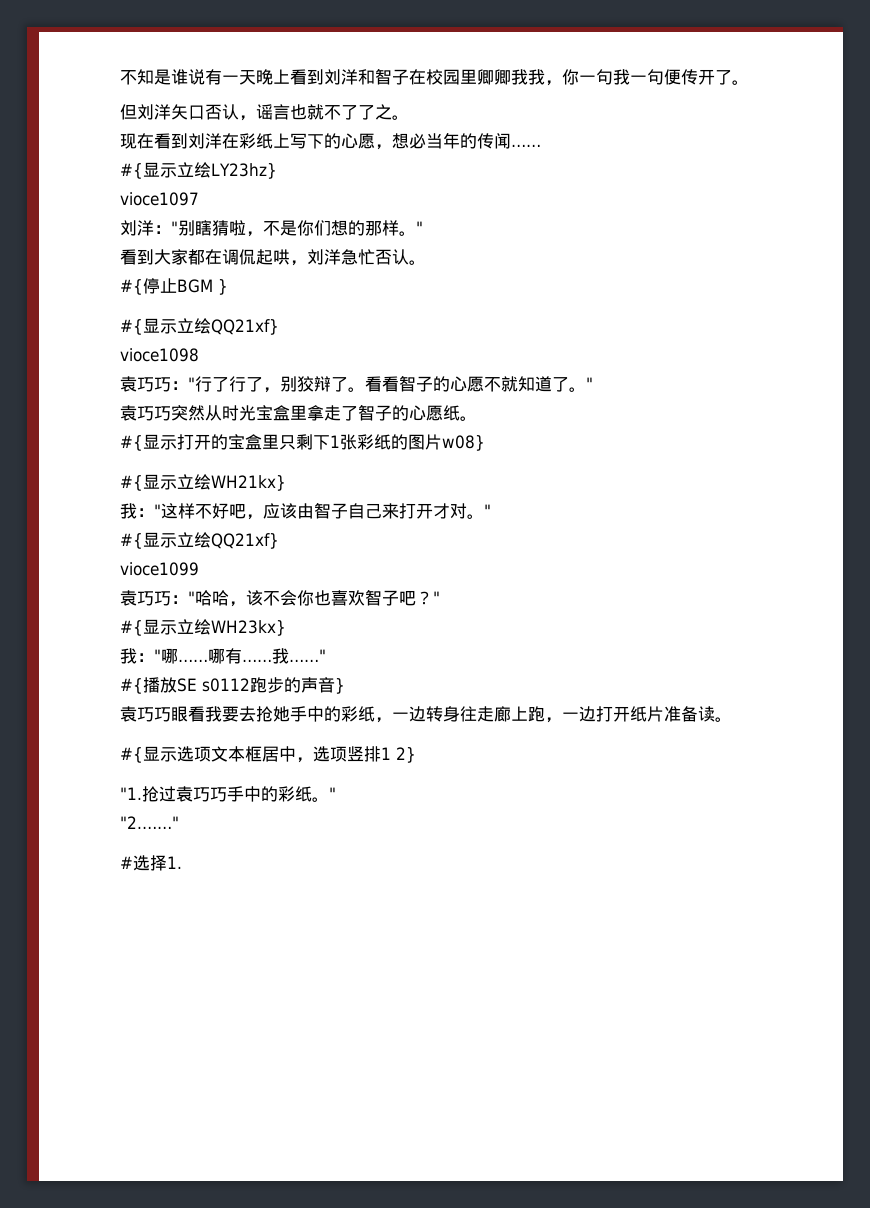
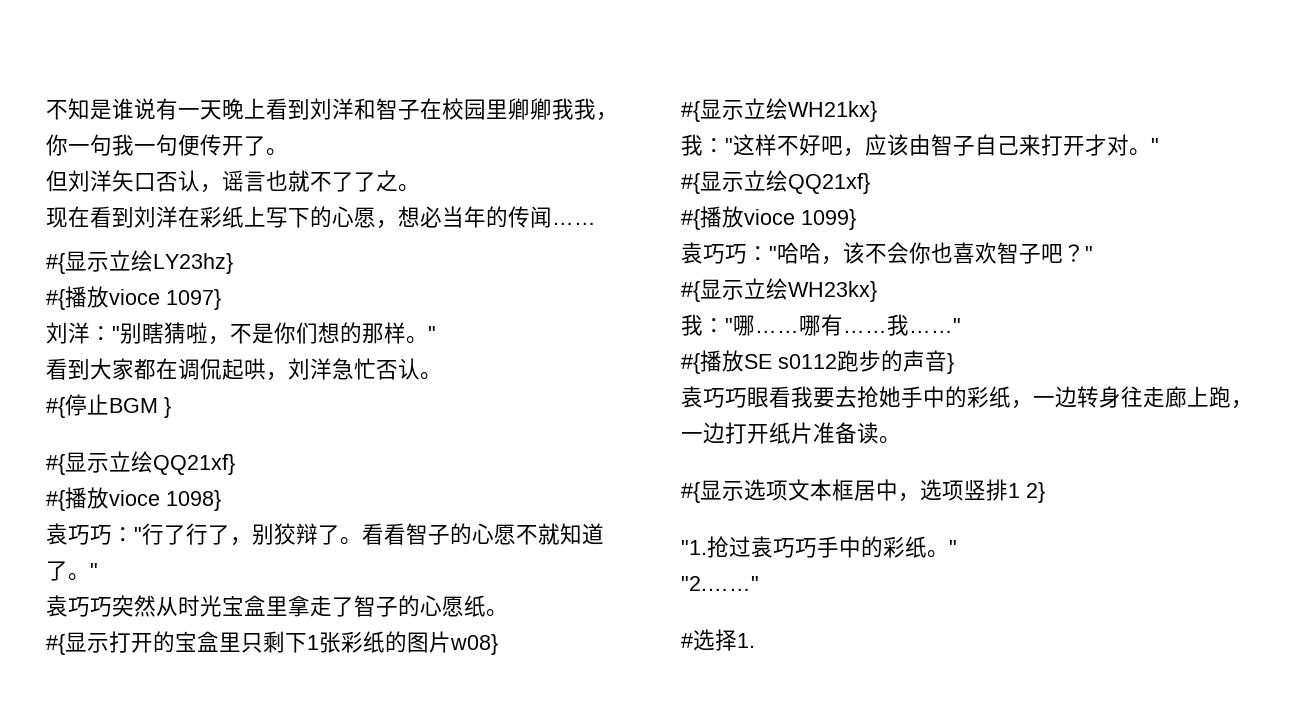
[120,192,199,206] vioce1097 -> [46,286,221,310] #{播放vioce 1097}
[120,348,199,362] vioce1098 -> [46,487,221,511] #{播放vioce 1098}
[120,562,199,576] vioce1099 -> [681,206,856,230] #{播放vioce 1099}

